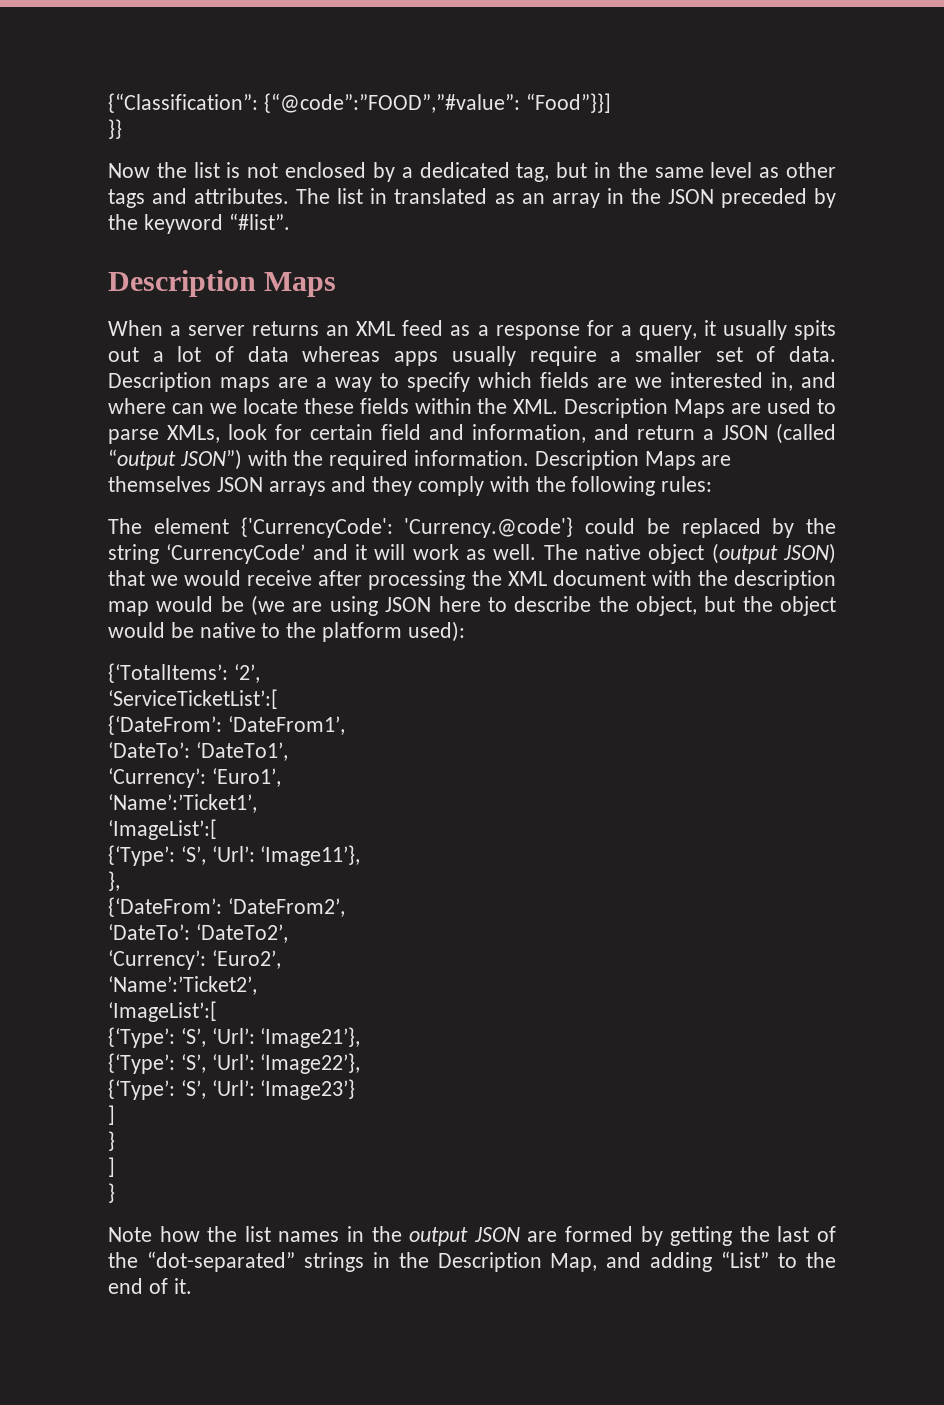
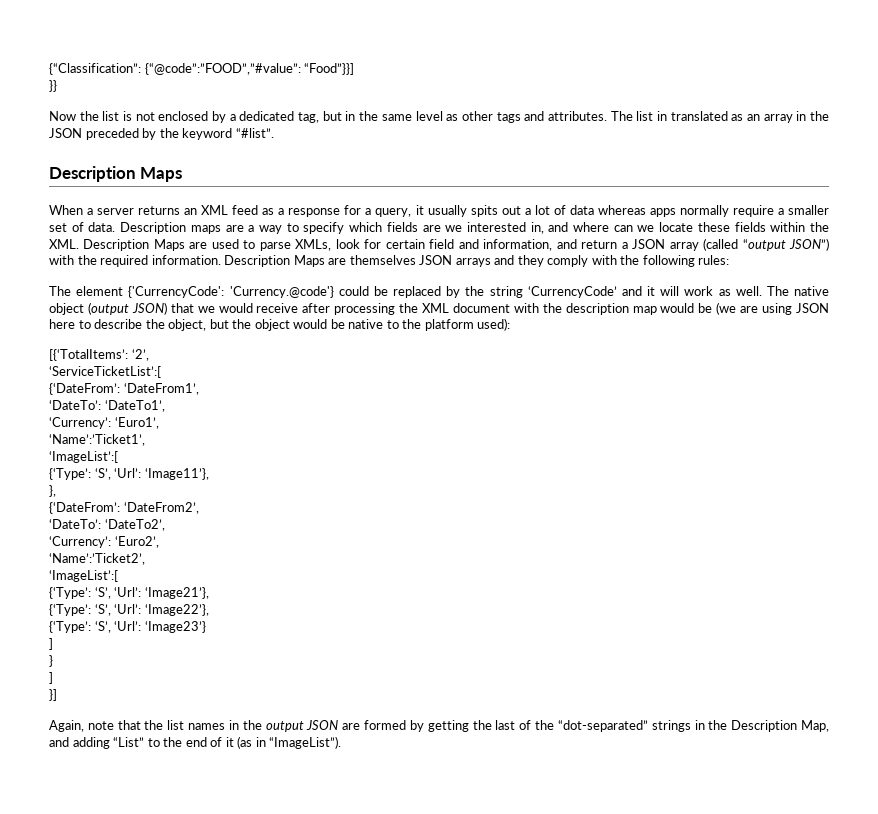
[451,346,516,366] usually -> [679,205,729,217] normally
(768, 432) none -> [669,242,699,251] array
[108,663,228,683] {‘TotalItems’: -> [49,349,128,361] [{‘TotalItems’:
[108,1183,115,1203] [108,1226,200,1242] } // Note how -> [49,689,57,701] [49,720,141,732] }] // Again, note that
[173,1278,192,1294] it. -> [225,736,342,749] it (as in “ImageList”).

